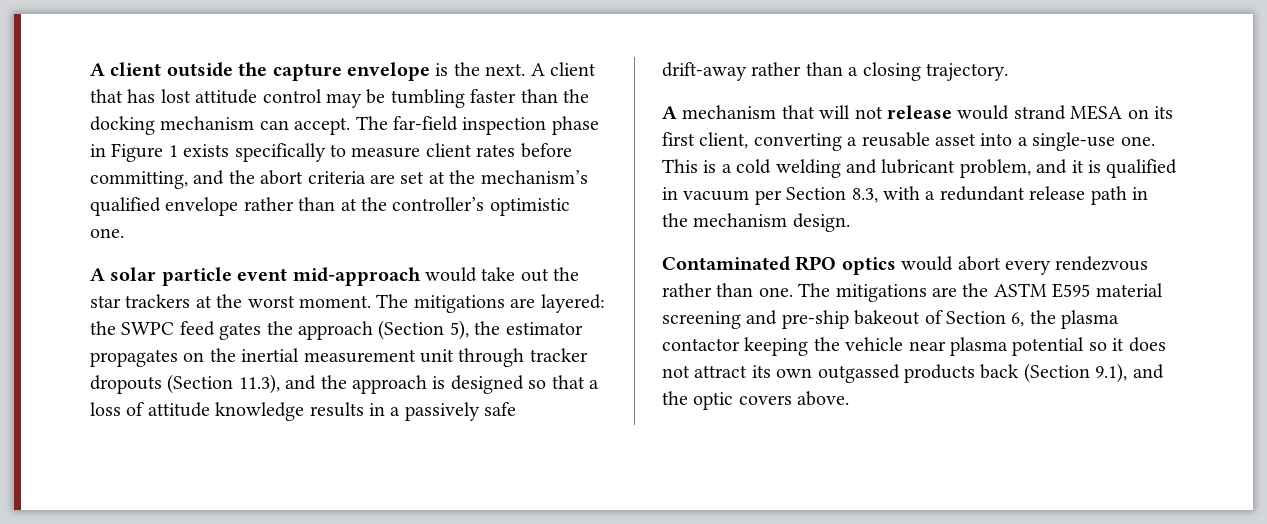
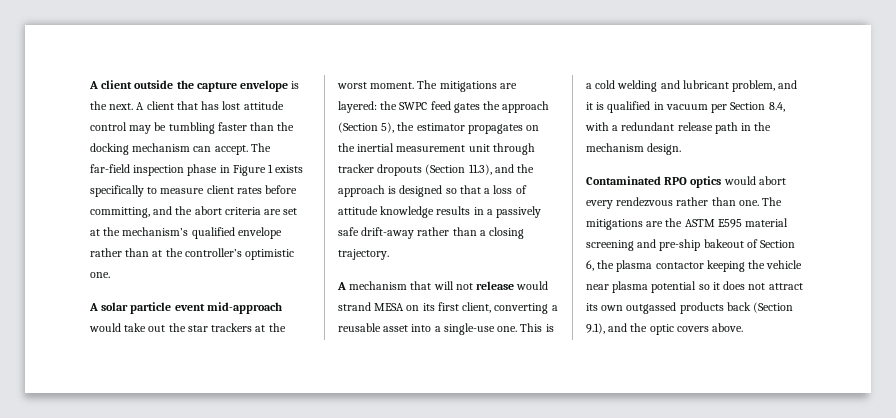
[851,188,878,203] 8.3, -> [768,102,785,112] 8.4,

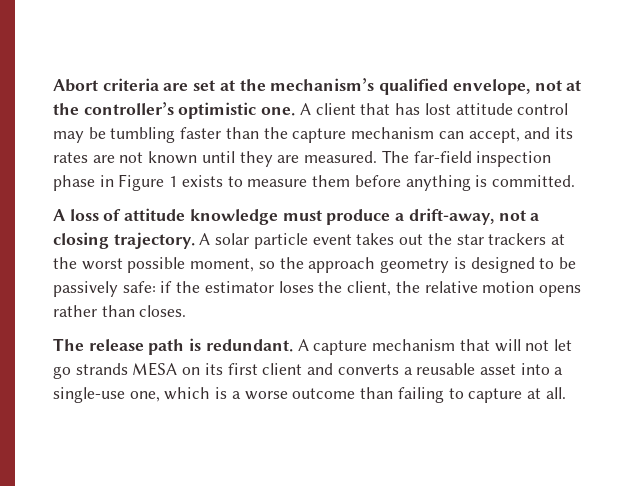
[89,80,300,92] [90,101,134,110] A client outside the capture envelope is the next. -> [53,78,582,95] [53,102,296,119] Abort criteria are set at the mechanism’s qualified envelope, not at the controller’s optimistic one.
[90,143,129,155] docking -> [292,128,347,143] capture
[214,145,248,155] accept. -> [468,127,573,143] [53,151,378,167] accept, and its rates are not known until they are measured.
[90,185,144,197] specifically -> (223, 181) none
[206,185,298,194] [90,206,298,218] [90,227,282,239] [90,248,295,260] [90,272,110,278] [89,302,282,314] [89,323,147,332] client rates before committing, and the abort criteria are set at the mechanism’s qualified envelope rather than at the controller’s optimistic one. // A solar particle event mid-approach would take -> [312,175,575,191] [53,208,540,225] [53,232,395,249] them before anything is committed. // A loss of attitude knowledge must produce a drift-away, not a closing trajectory. A solar particle event takes
[370,80,517,92] [338,101,550,113] [338,122,540,134] [338,143,535,155] [338,164,535,176] [338,185,527,197] [338,206,542,218] [338,227,525,239] [338,249,389,260] [337,282,346,290] moment. The mitigations are layered: the SWPC feed gates the approach (Section 5), the estimator propagates on the inertial measurement unit through tracker dropouts (Section 11.3), and the approach is designed so that a loss of attitude knowledge results in a passively safe drift-away rather than a closing trajectory. // A -> [127,257,576,273] [53,281,581,297] [53,305,187,317] [53,338,368,355] possible moment, so the approach geometry is designed to be passively safe: if the estimator loses the client, the relative motion opens rather than closes. // The release path is redundant. A capture
[476,281,549,290] [338,302,371,311] release would strand -> [553,339,572,351] [53,363,128,379] let go strands
[462,302,549,314] client, converting -> [262,363,399,375] client and converts
[497,323,554,332] [586,80,798,92] [586,101,785,113] [585,122,772,134] [586,143,682,155] [586,176,786,188] [586,197,783,209] [586,218,789,230] [586,239,796,251] [586,260,803,272] [586,281,803,293] [586,302,794,314] [586,323,744,335] one. This is a cold welding and lubricant problem, and it is qualified in vacuum per Section 8.4, with a redundant release path in the mechanism design. // Contaminated RPO optics would abort every rendezvous rather than one. The mitigations are the ASTM E595 material screening and pre-ship bakeout of Section 6, the plasma contactor keeping the vehicle near plasma potential so it does not attract its own outgassed products back (Section 9.1), and the optic covers above. -> [129,387,566,403] one, which is a worse outcome than failing to capture at all.

